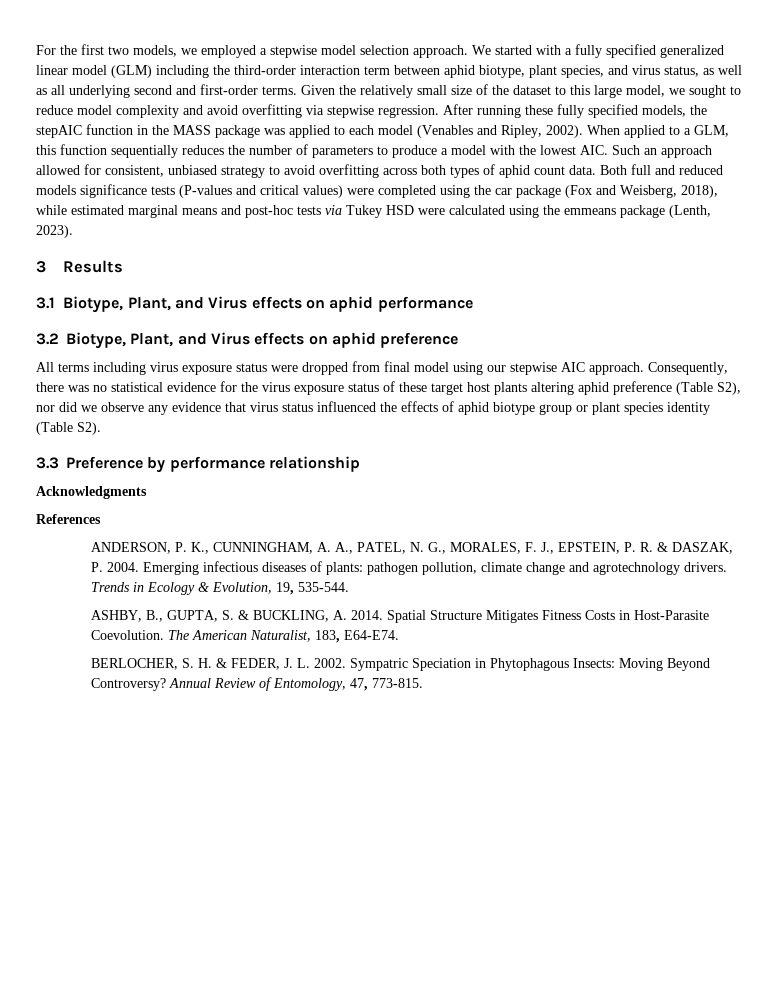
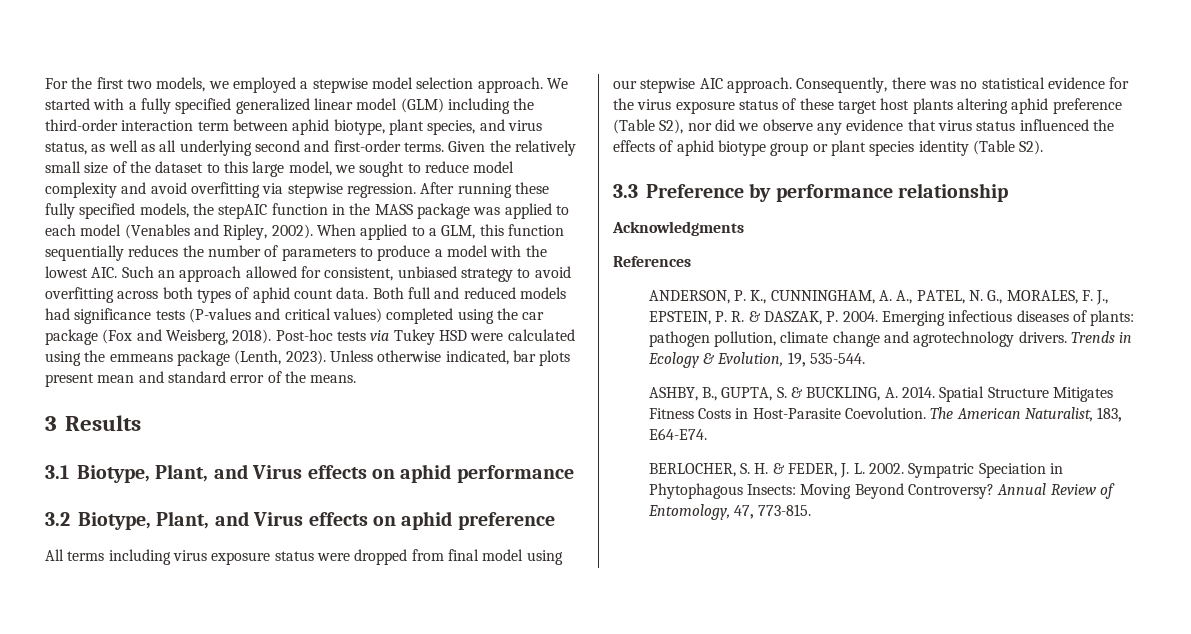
(76, 190) none -> [45,308,70,320] had
[347,188,374,195] were -> (382, 315) none
[681,185,718,198] [36,205,293,218] 2018), while estimated marginal means and post-hoc -> [232,329,333,344] 2018). Post-hoc
(73, 231) none -> [329,350,571,366] [45,371,357,387] Unless otherwise indicated, bar plots present mean and standard error of the means.

